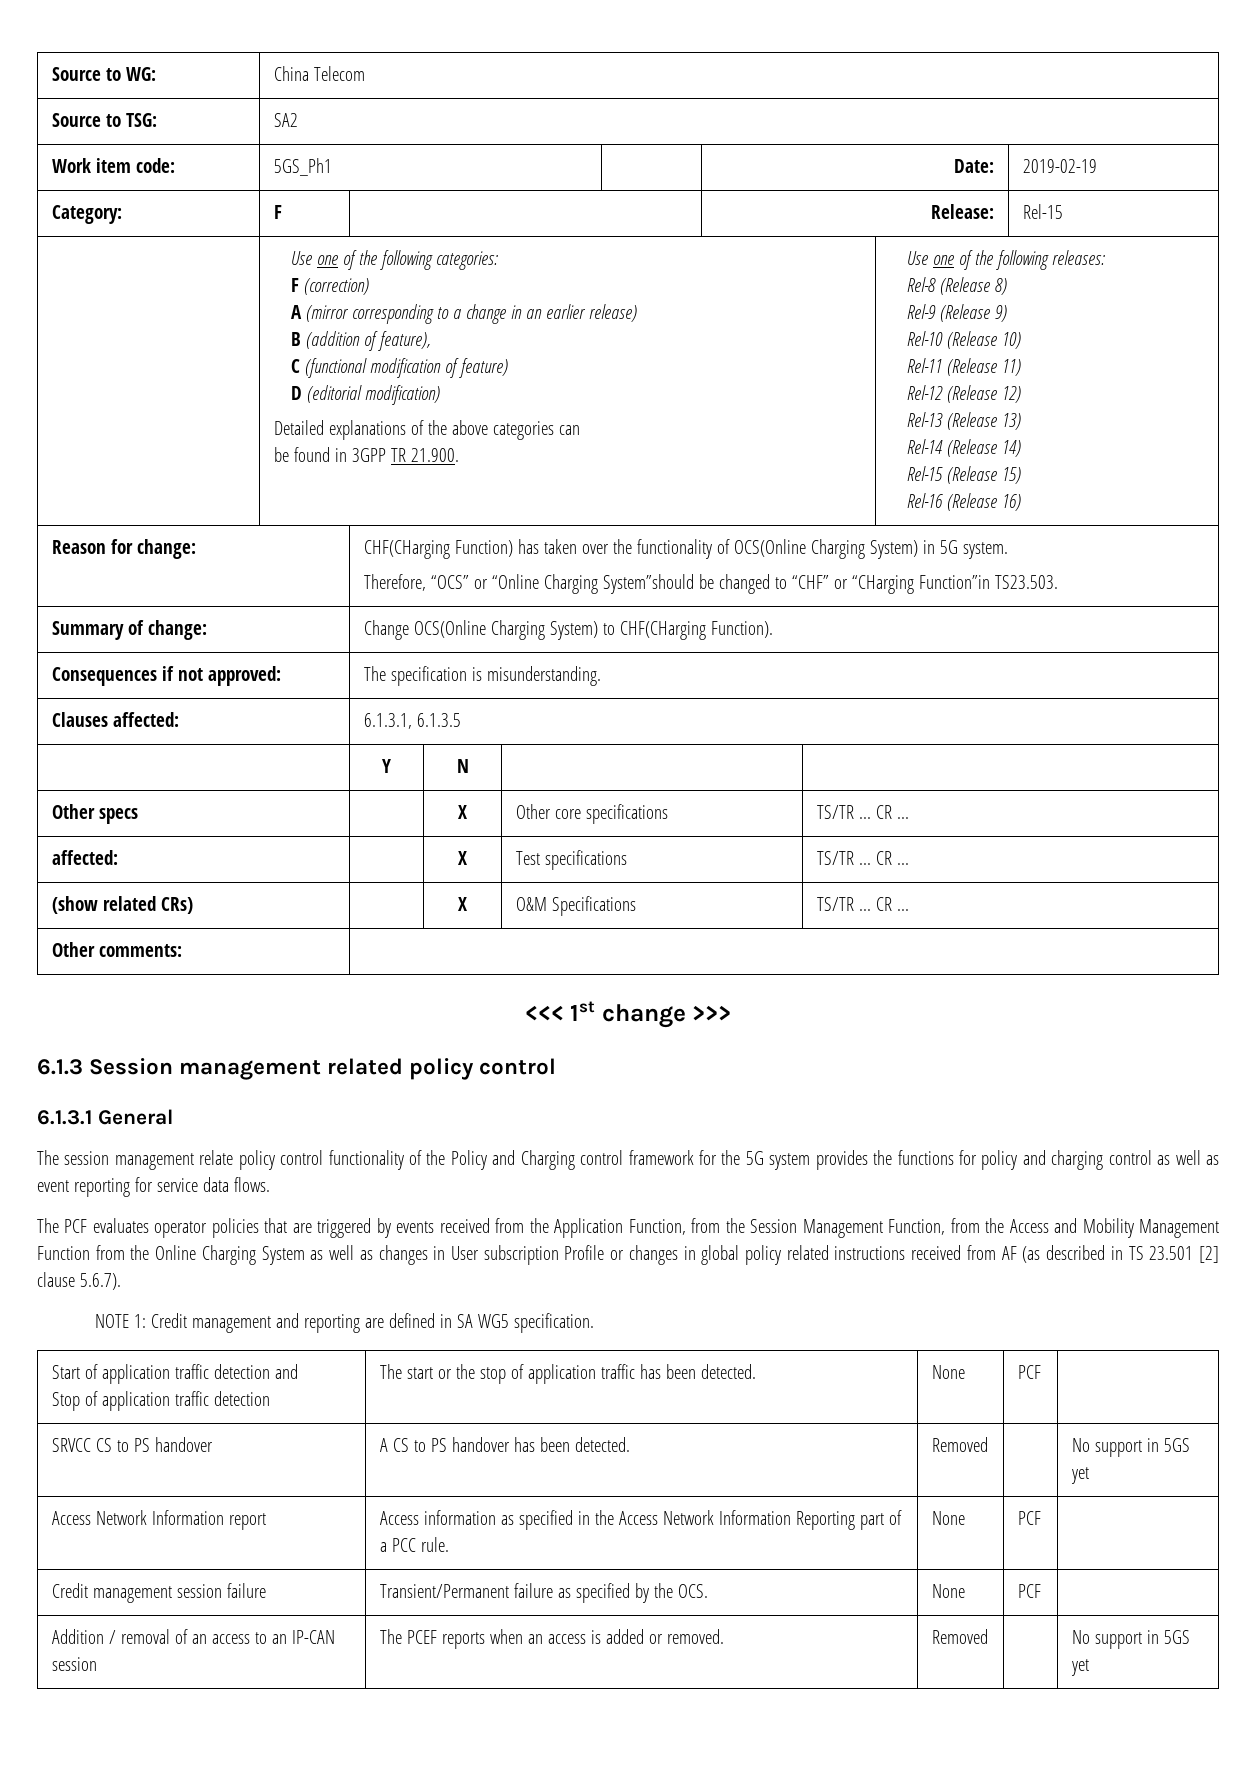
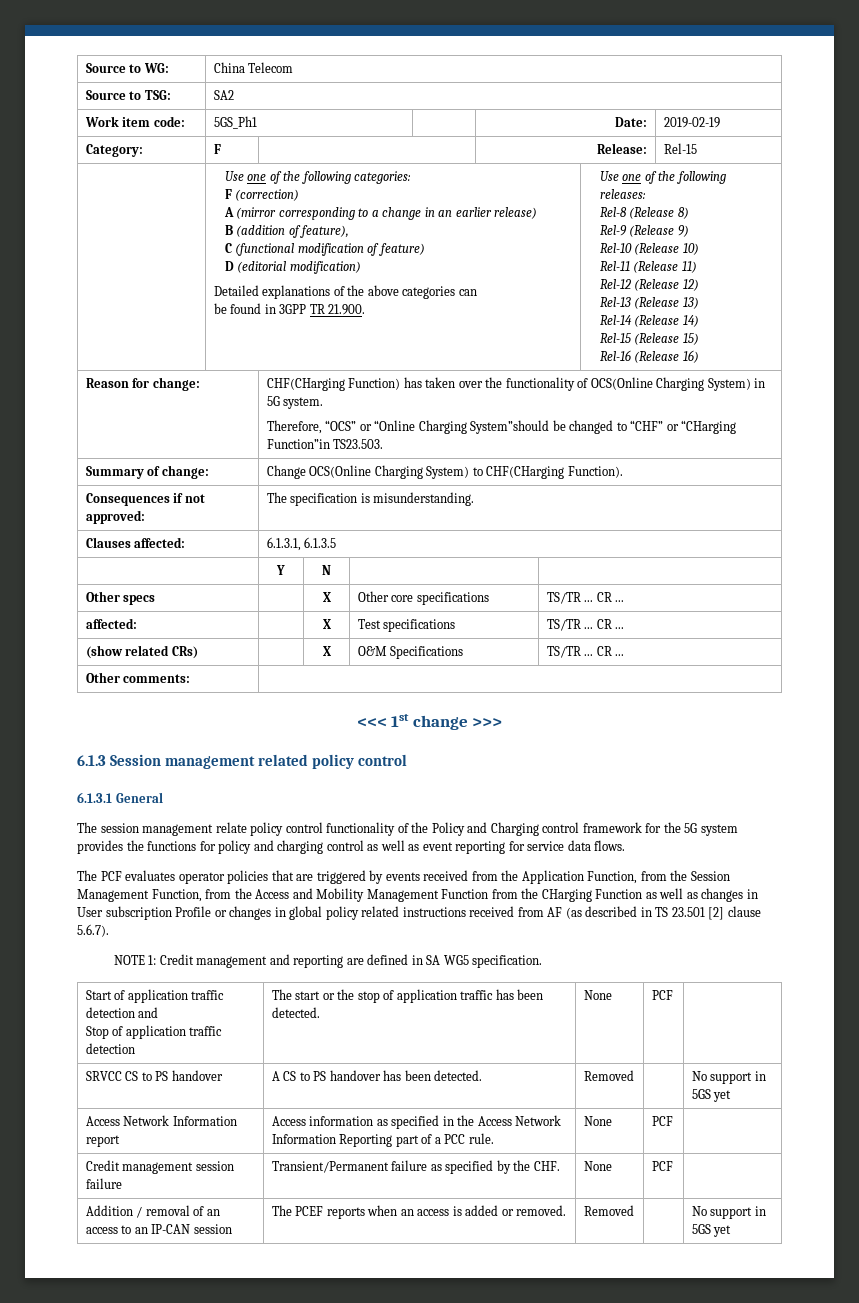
[155,1245,305,1265] Online Charging System -> [541,889,643,902] CHarging Function
[677,1584,708,1598] OCS. -> [533,1161,560,1171] CHF.

